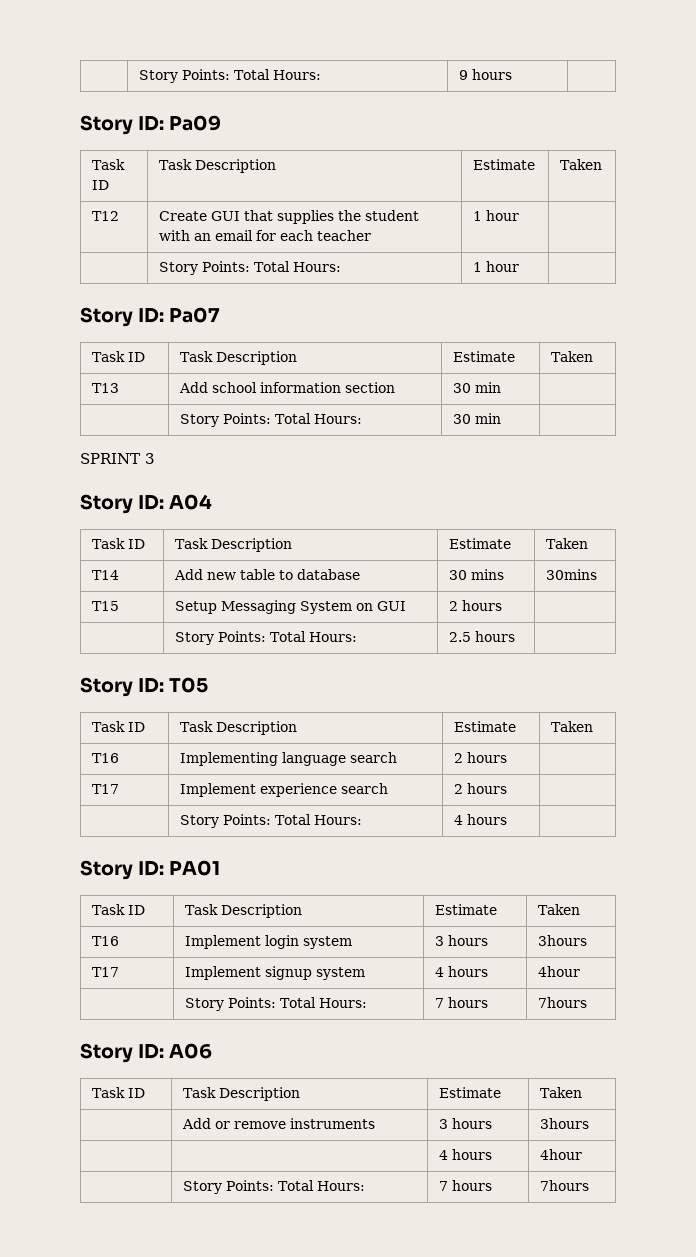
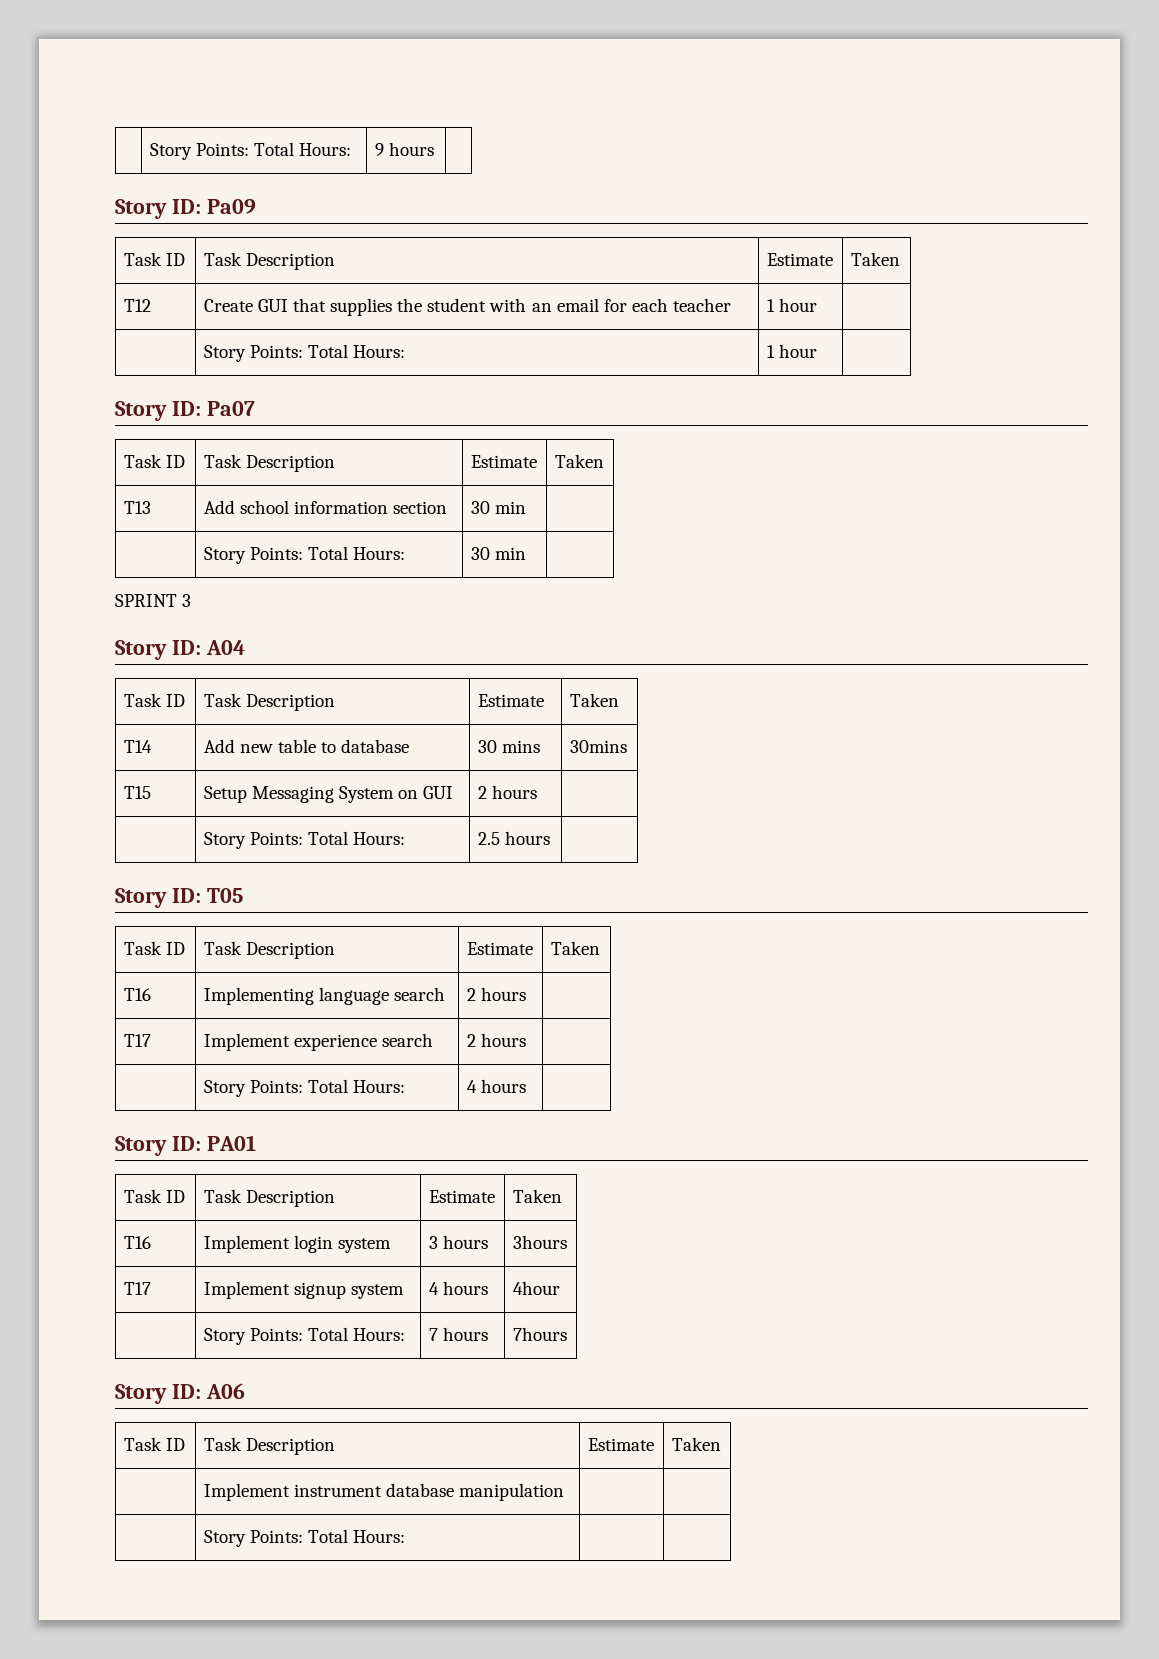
[181,1118,375,1129] [438,1118,492,1129] [539,1118,589,1129] [438,1149,492,1160] [539,1149,582,1160] [182,1180,365,1194] [438,1180,492,1191] [539,1180,589,1191] Add or remove instruments | 3 hours | 3hours // | | 4 hours | 4hour // | Story Points: Total Hours: | 7 hours | 7hours -> [203,1483,565,1501] [203,1529,406,1547] Implement instrument database manipulation | | // | Story Points: Total Hours: | |

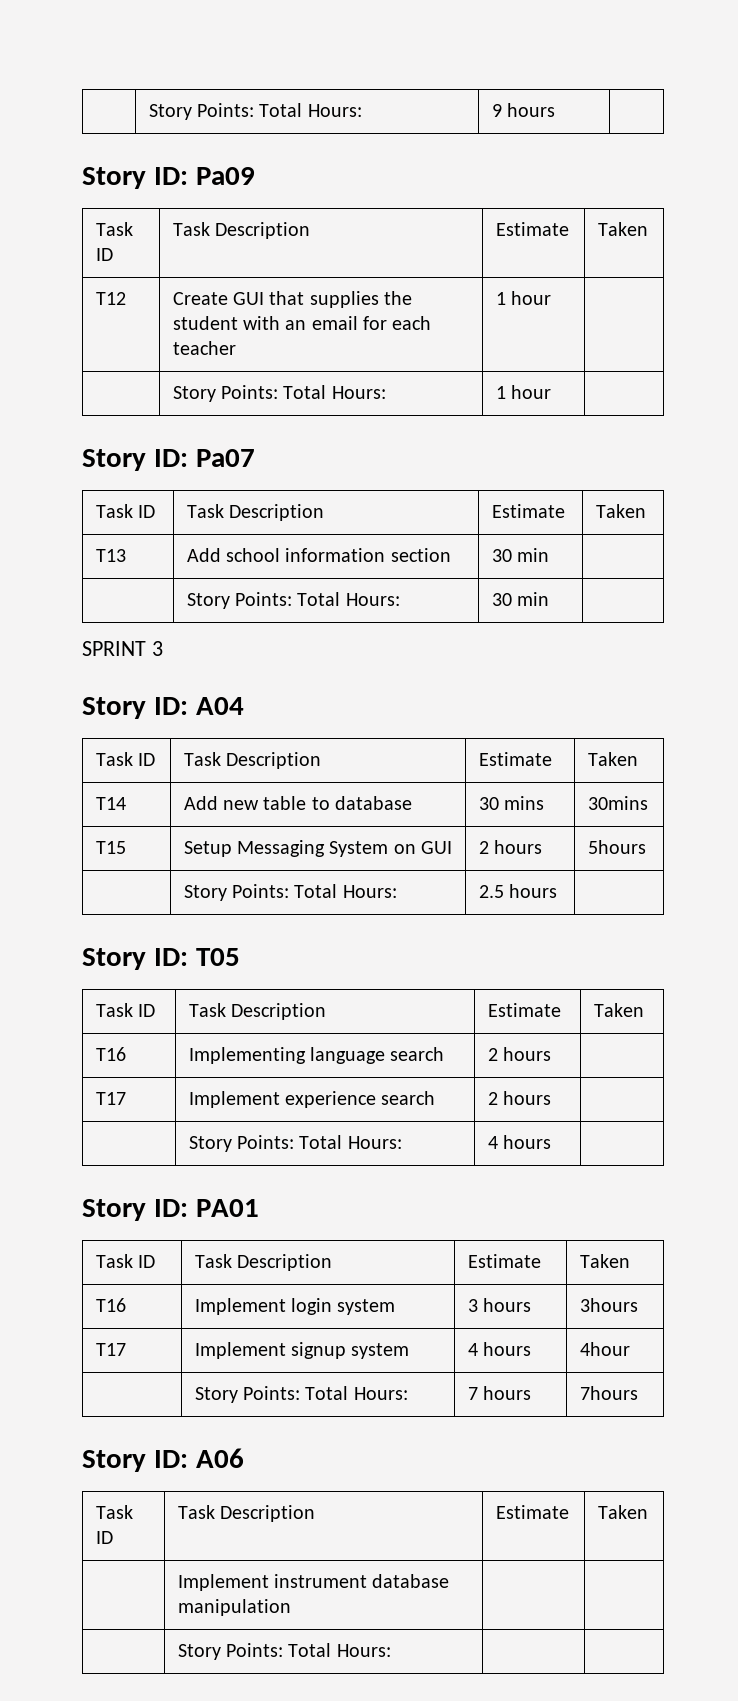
(537, 792) none -> [587,840,646,854] 5hours

